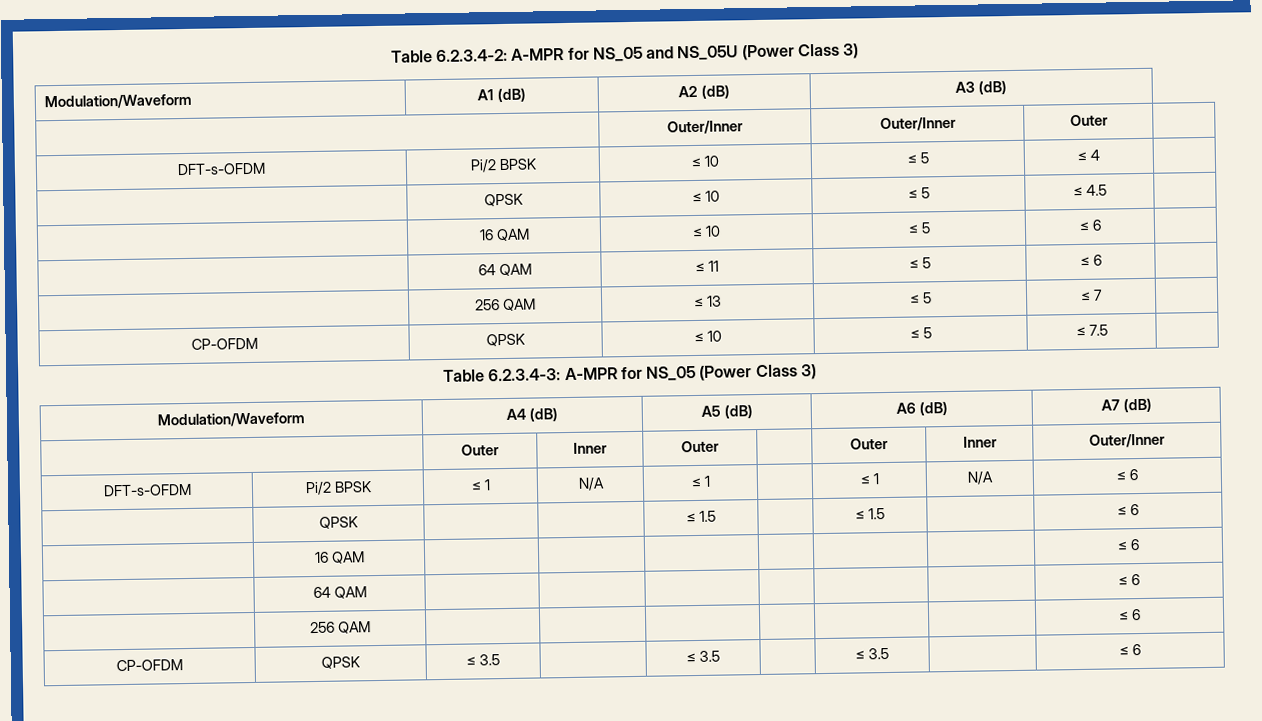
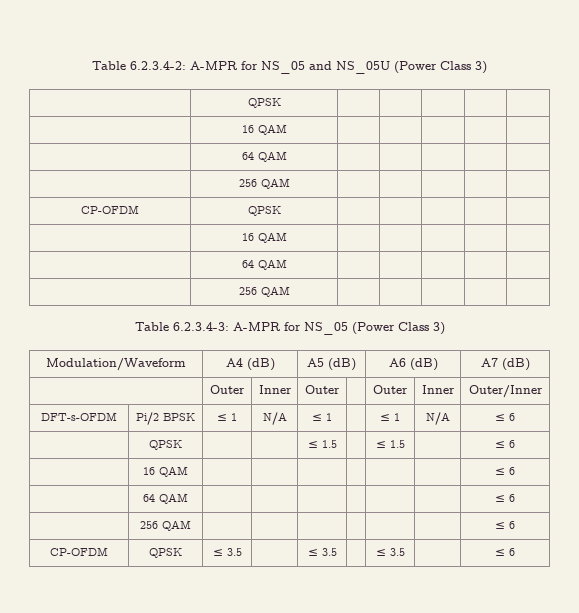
[44,93,193,110] [477,87,526,103] [678,84,730,99] [955,80,1007,95] [667,120,743,135] [879,116,956,132] [1069,114,1108,127] [177,162,266,176] [469,158,537,173] [691,155,719,168] [906,152,929,164] [1077,149,1100,161] [484,193,524,207] [692,190,720,203] [907,187,930,199] [1072,184,1107,197] [478,228,530,242] [692,225,721,238] [907,222,931,234] [1078,219,1102,231] [477,263,532,277] [695,260,719,272] [908,257,931,269] [1079,254,1102,266] [475,298,536,312] [694,295,722,308] [908,292,932,304] [1080,289,1103,301] [190,337,258,350] [486,333,526,347] [694,330,722,342] [909,327,932,339] [1075,324,1108,337] Modulation/Waveform | A1 (dB) | A2 (dB) | A3 (dB) // | Outer/Inner | Outer/Inner | Outer | // DFT-s-OFDM | Pi/2 BPSK | ≤ 10 | ≤ 5 | ≤ 4 | // | QPSK | ≤ 10 | ≤ 5 | ≤ 4.5 | // | 16 QAM | ≤ 10 | ≤ 5 | ≤ 6 | // | 64 QAM | ≤ 11 | ≤ 5 | ≤ 6 | // | 256 QAM | ≤ 13 | ≤ 5 | ≤ 7 | // CP-OFDM | QPSK | ≤ 10 | ≤ 5 | ≤ 7.5 -> [247,98,281,108] [241,124,287,135] [241,151,287,162] [238,178,290,189] [81,205,139,214] [247,206,281,216] [241,232,287,243] [241,259,287,270] [238,286,290,297] | QPSK | | | | | // | 16 QAM | | | | | // | 64 QAM | | | | | // | 256 QAM | | | | | // CP-OFDM | QPSK | | | | | // | 16 QAM | | | | | // | 64 QAM | | | | | // | 256 QAM | | | |

